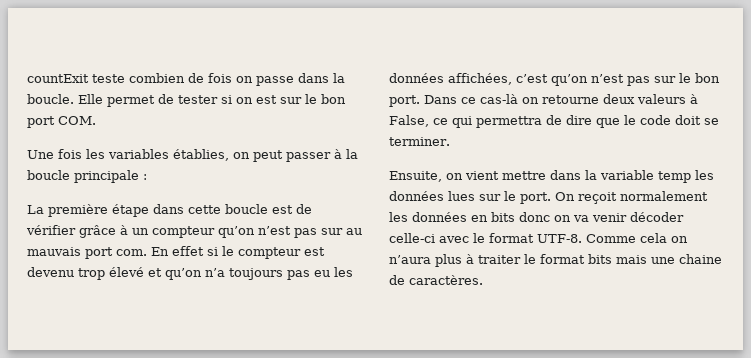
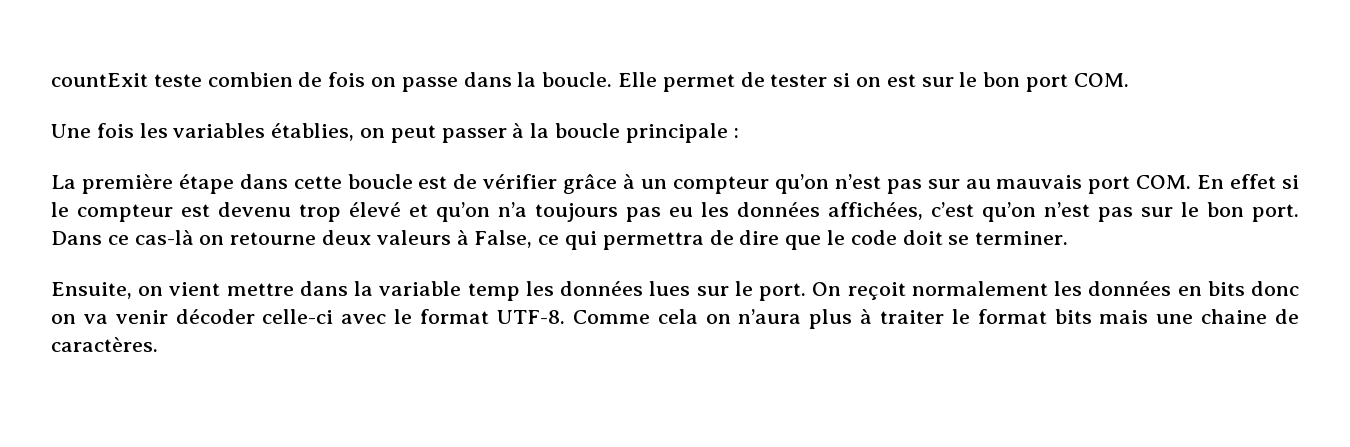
[116,249,147,256] com. -> [1136,175,1192,189] COM.

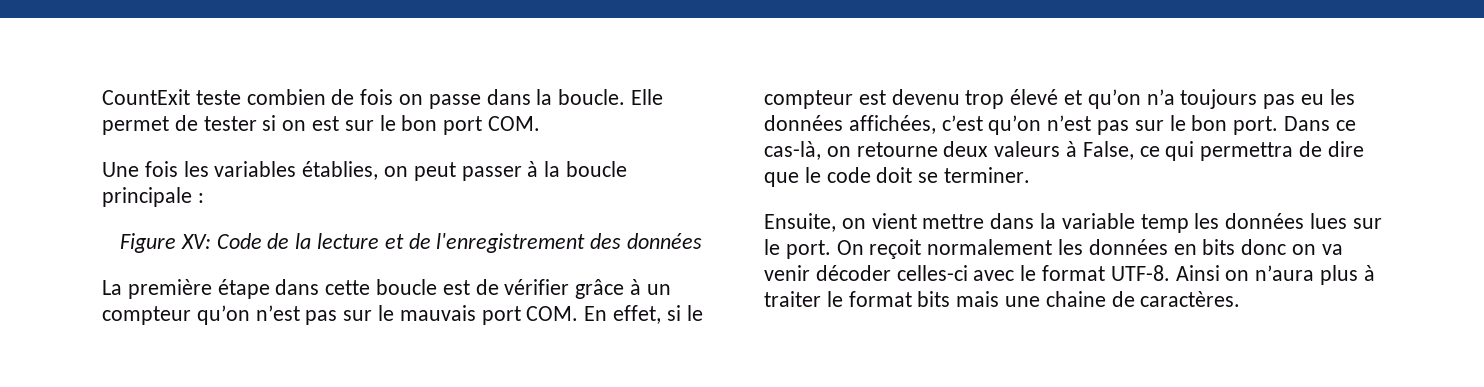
[51,73,148,87] countExit -> [102,89,190,105] CountExit
(739, 133) none -> [119,233,703,253] // Figure XV: Code de la lecture et de l'enregistrement des données
[965,179,991,189] au -> [378,305,395,321] le
[1230,174,1277,189] effet -> [613,305,662,324] effet,
[134,230,194,245] cas-là -> [764,141,821,160] cas-là,
[262,309,334,324] celle-ci -> [896,265,968,281] celles-ci
[572,309,698,324] Comme cela -> [1175,265,1220,281] Ainsi

